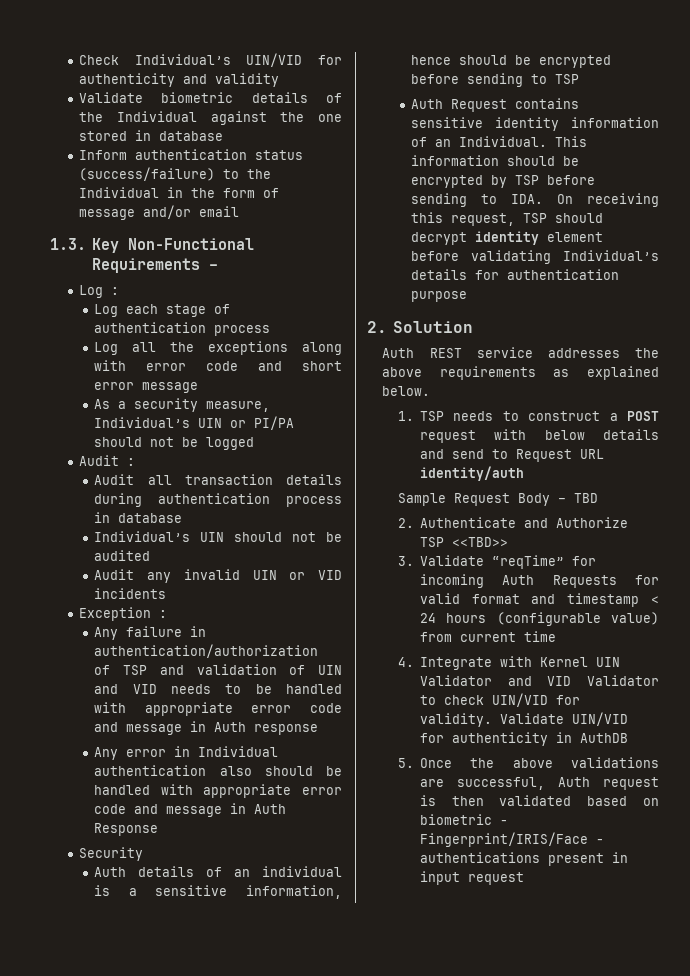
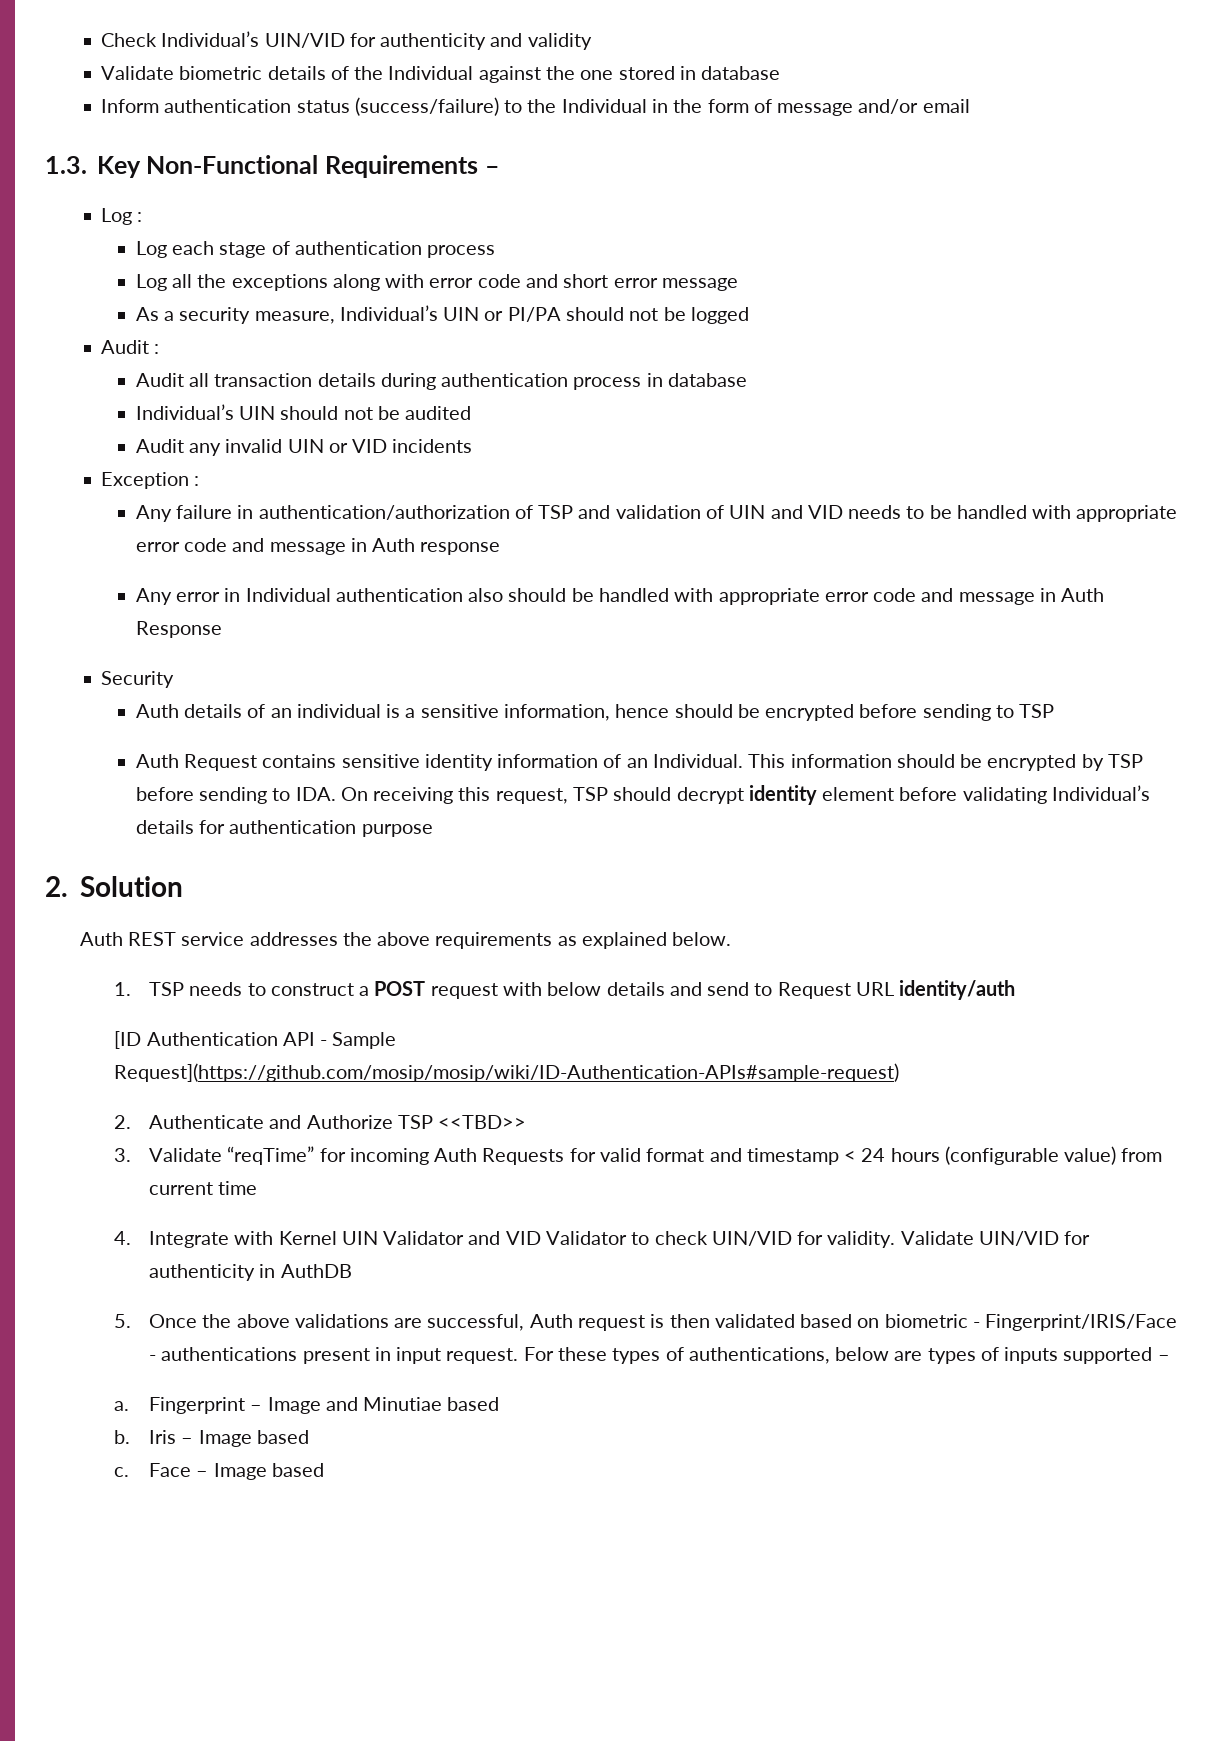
[397,493,598,506] Sample Request Body – TBD -> [114,1031,397,1049] [114,1063,900,1082] [ID Authentication API - Sample Request](https://github.com/mosip/mosip/wiki/ID-Authentication-APIs#sample-request)
[467,872,524,885] request -> [446,1347,1170,1364] [114,1397,500,1414] [114,1430,309,1447] [114,1463,324,1480] request. For these types of authentications, below are types of inputs supported – // a. Fingerprint – Image and Minutiae based // b. Iris – Image based // c. Face – Image based

